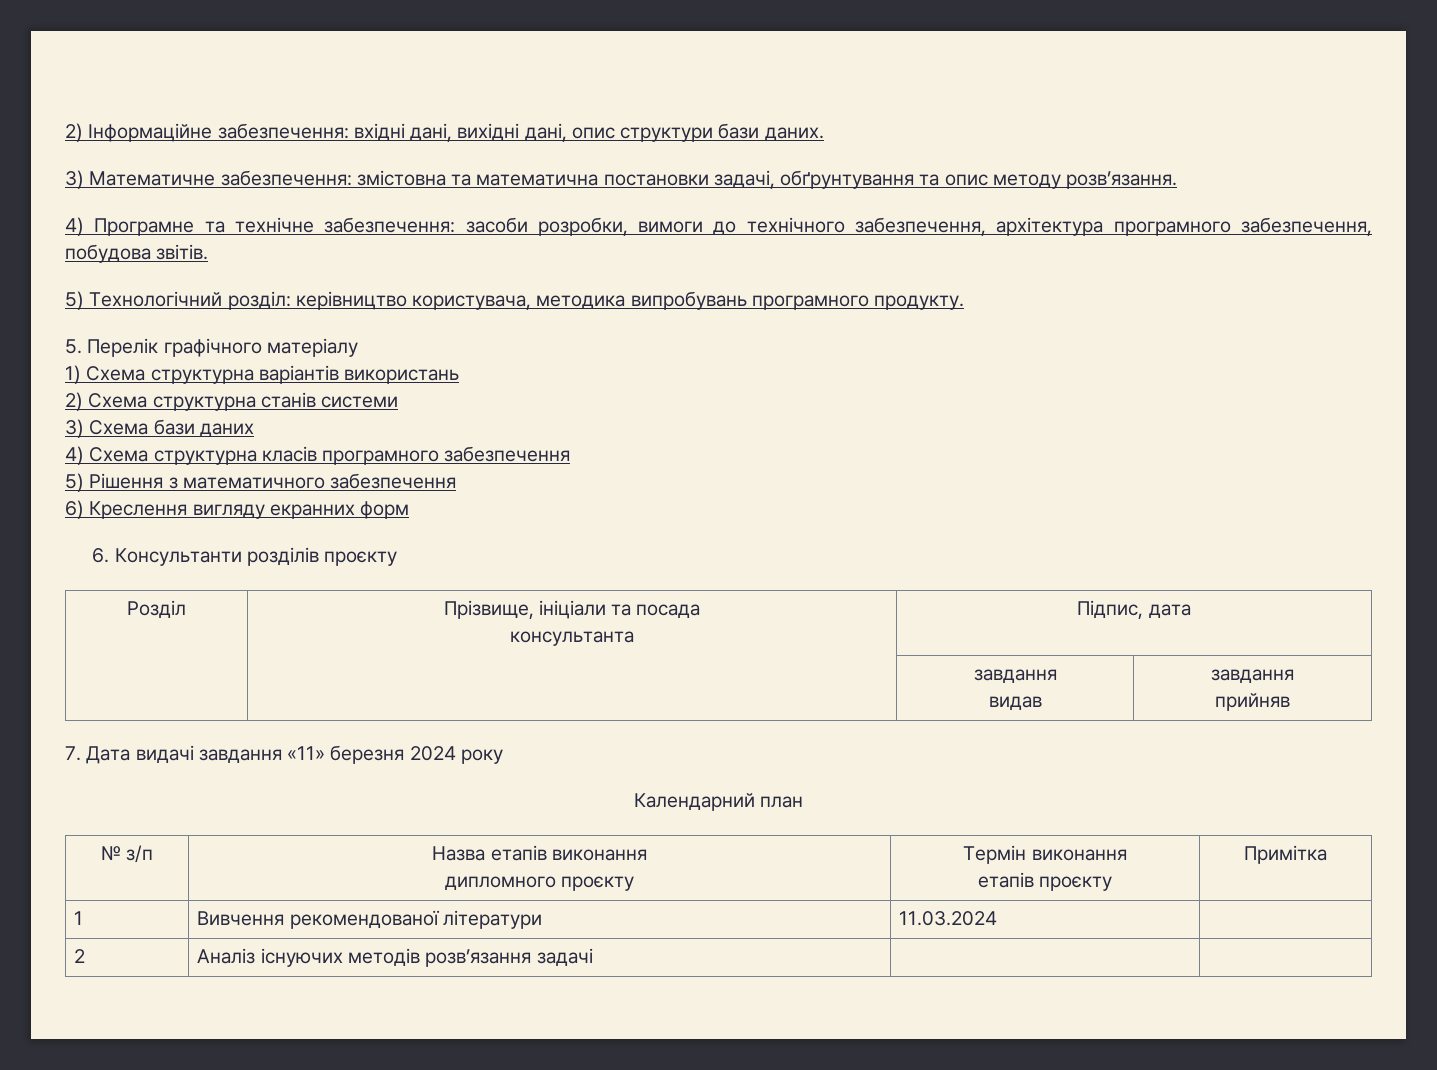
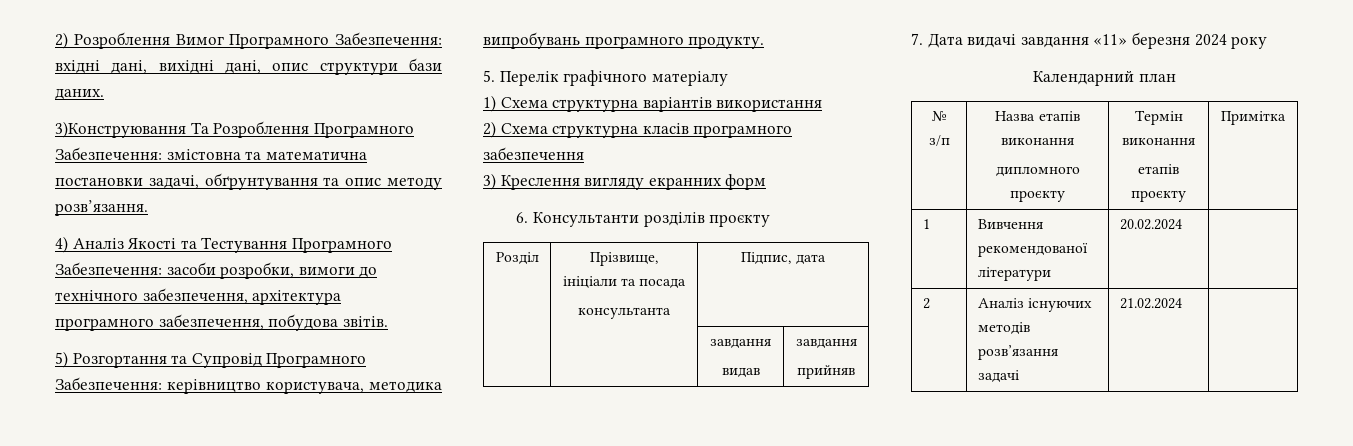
[65,123,349,142] 2) Інформаційне забезпечення: -> [55,32,442,49] 2) Розроблення Вимог Програмного Забезпечення:
[65,170,352,189] 3) Математичне забезпечення: -> [55,121,414,138] [55,147,162,160] 3)Конструювання Та Розроблення Програмного Забезпечення:
[94,217,456,236] Програмне та технічне забезпечення: -> [72,237,392,253] [55,262,162,275] Аналіз Якості та Тестування Програмного Забезпечення:
[89,291,291,310] Технологічний розділ: -> [72,353,367,368] [55,377,162,390] Розгортання та Супровід Програмного Забезпечення:
[344,369,460,384] використань -> [716,99,823,112] використання
[260,392,399,408] [65,419,254,438] [65,446,571,465] [65,473,457,492] [65,500,84,519] станів системи // 3) Схема бази даних // 4) Схема структурна класів програмного забезпечення // 5) Рішення з математичного забезпечення // 6) -> [642,123,793,138] [483,147,584,160] [483,173,496,190] класів програмного забезпечення // 3)
[899,911,998,926] 11.03.2024 -> [1119,219,1182,230] 20.02.2024
(593, 957) none -> [1119,298,1182,309] 21.02.2024

